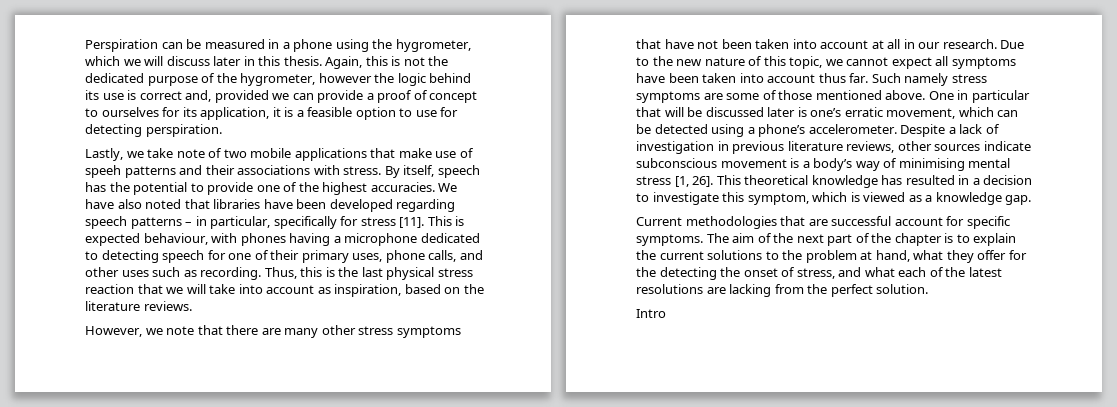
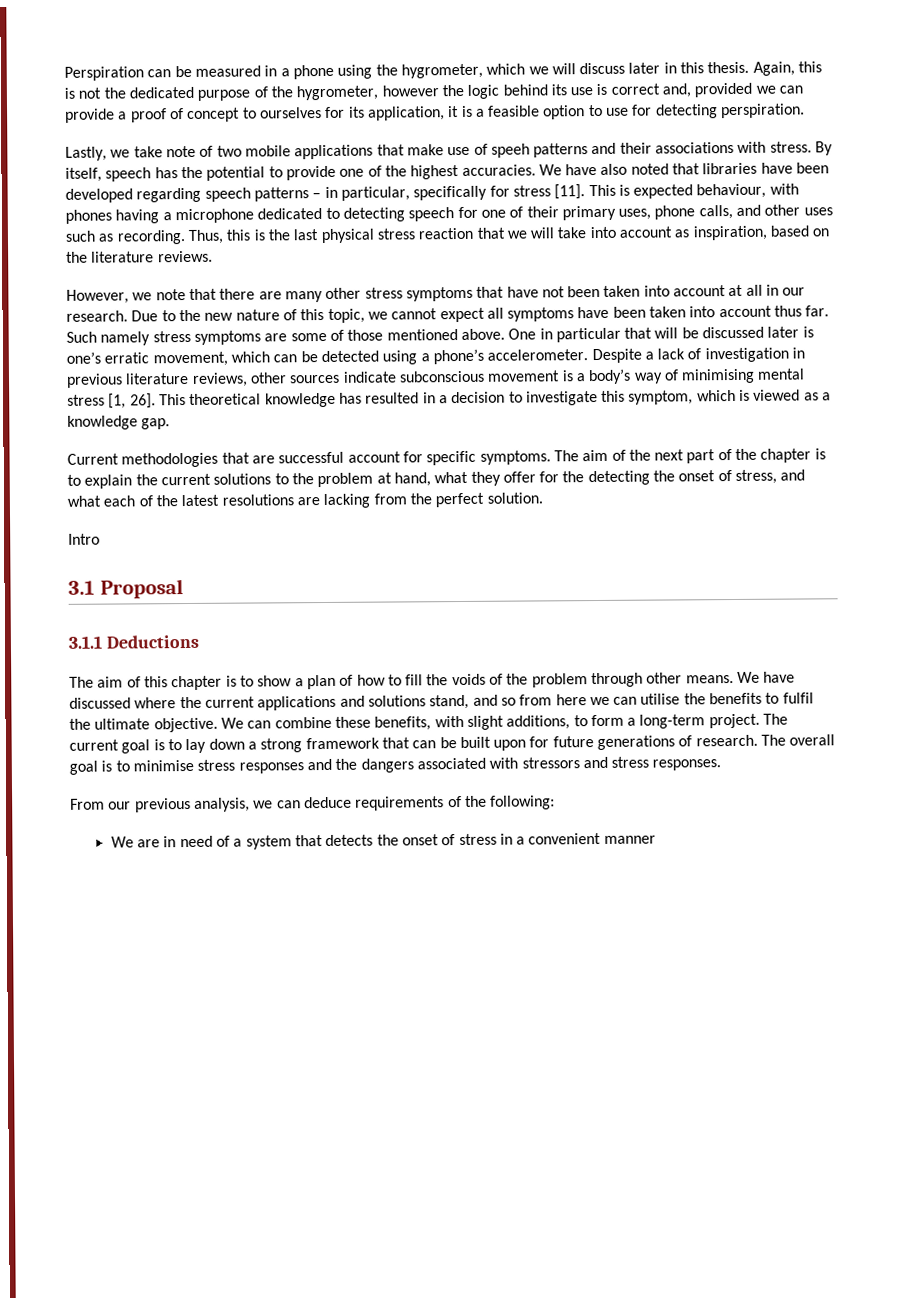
(666, 313) none -> [68,579,184,599] [68,634,199,649] [69,671,796,691] [69,692,814,711] [69,713,789,733] [69,734,836,754] [69,756,722,775] [70,795,556,813] [110,832,656,850] // 3.1 Proposal // 3.1.1 Deductions // The aim of this chapter is to show a plan of how to fill the voids of the problem through other means. We have discussed where the current applications and solutions stand, and so from here we can utilise the benefits to fulfil the ultimate objective. We can combine these benefits, with slight additions, to form a long-term project. The current goal is to lay down a strong framework that can be built upon for future generations of research. The overall goal is to minimise stress responses and the dangers associated with stressors and stress responses. // From our previous analysis, we can deduce requirements of the following: // We are in need of a system that detects the onset of stress in a convenient manner

